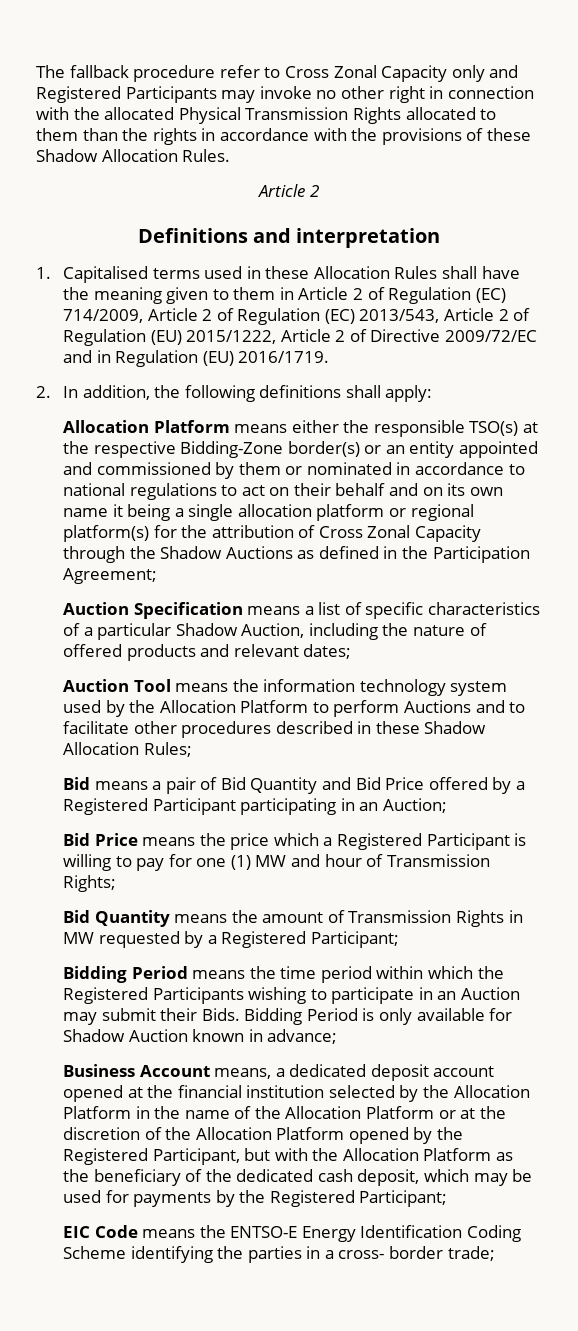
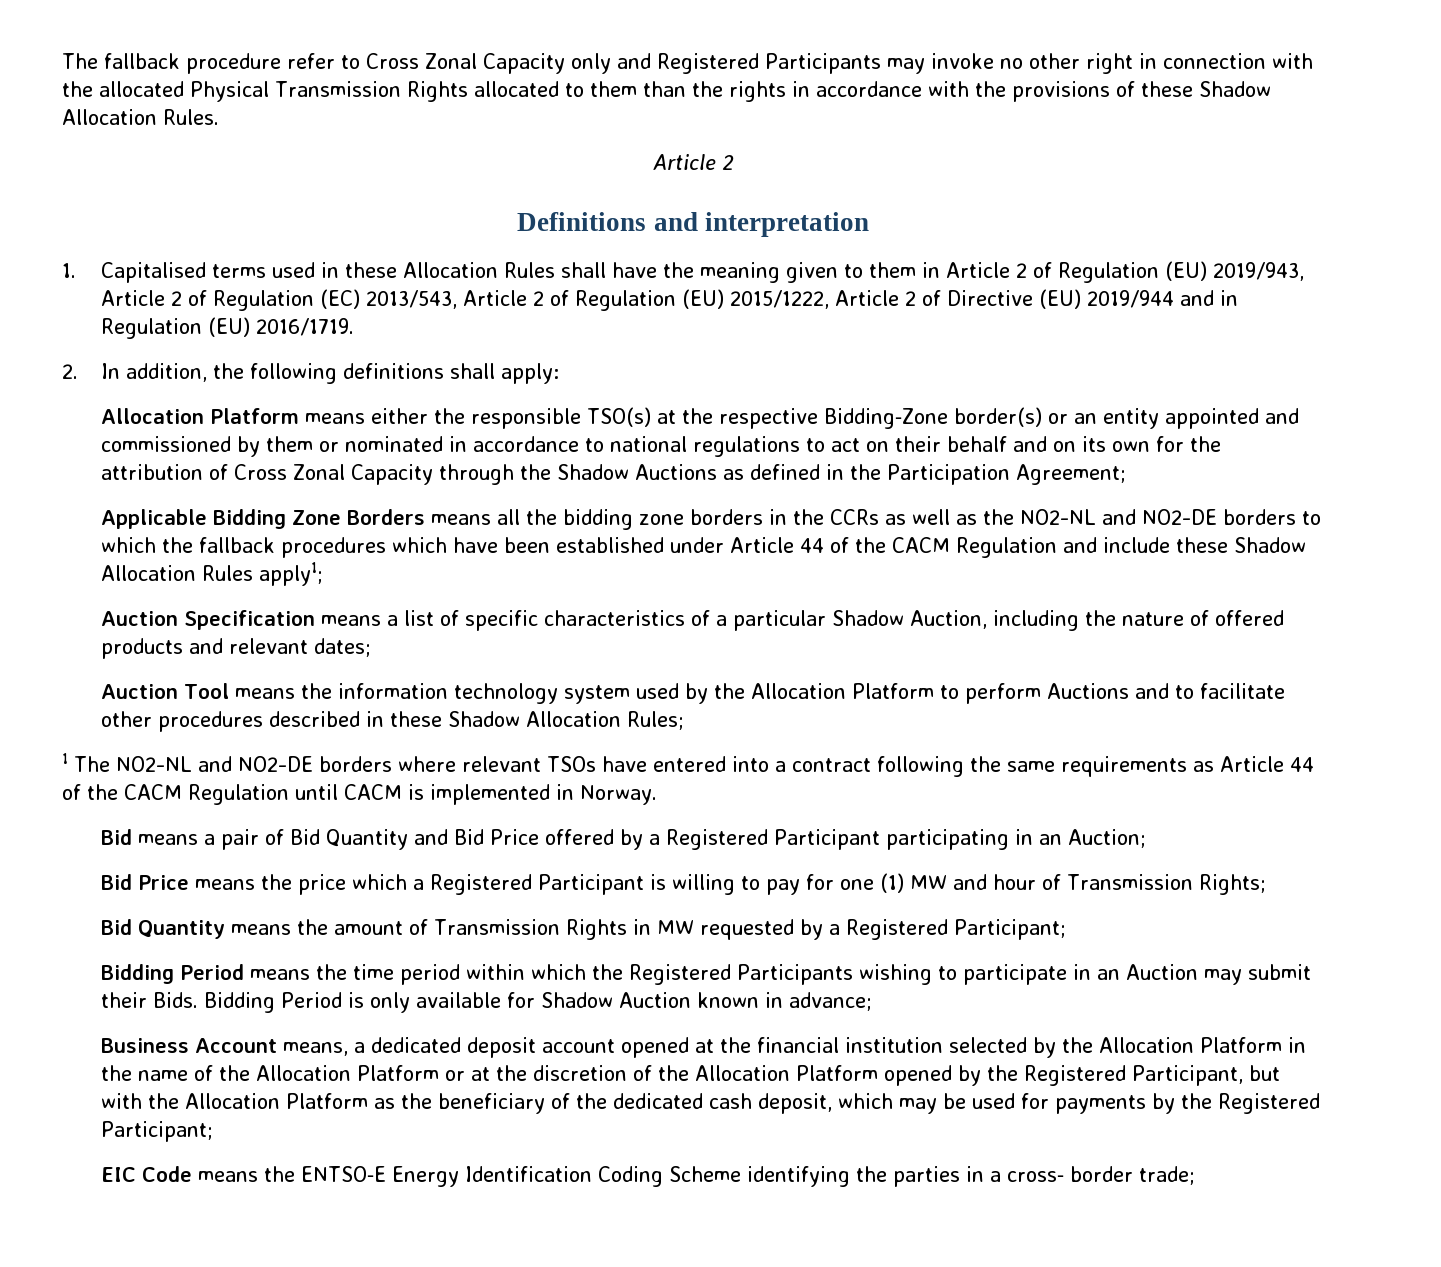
[475,288,506,303] [62,309,143,323] (EC) 714/2009, -> [1165,261,1305,281] (EU) 2019/943,
[445,330,538,342] 2009/72/EC -> [1039,289,1175,309] (EU) 2019/944
[62,504,474,521] [62,525,149,542] name it being a single allocation platform or regional platform(s) -> (1151, 446) none
(157, 576) none -> [101,509,1322,530] [101,537,1307,558] [101,562,324,586] // Applicable Bidding Zone Borders means all the bidding zone borders in the CCRs as well as the NO2-NL and NO2-DE borders to which the fallback procedures which have been established under Article 44 of the CACM Regulation and include these Shadow Allocation Rules apply1;
(192, 749) none -> [62,753,1314,777] [62,784,657,805] // 1 The NO2-NL and NO2-DE borders where relevant TSOs have entered into a contract following the same requirements as Article 44 of the CACM Regulation until CACM is implemented in Norway.

